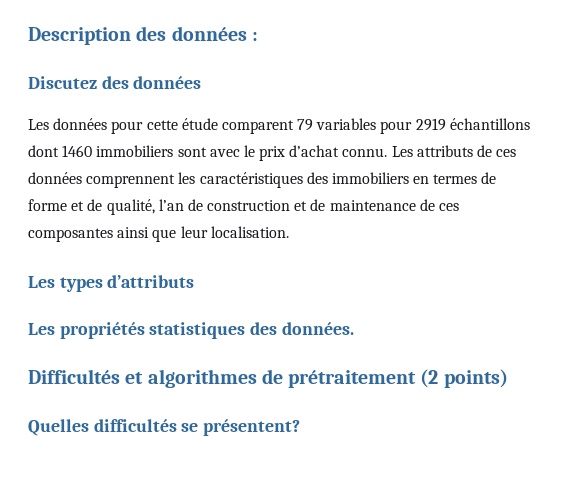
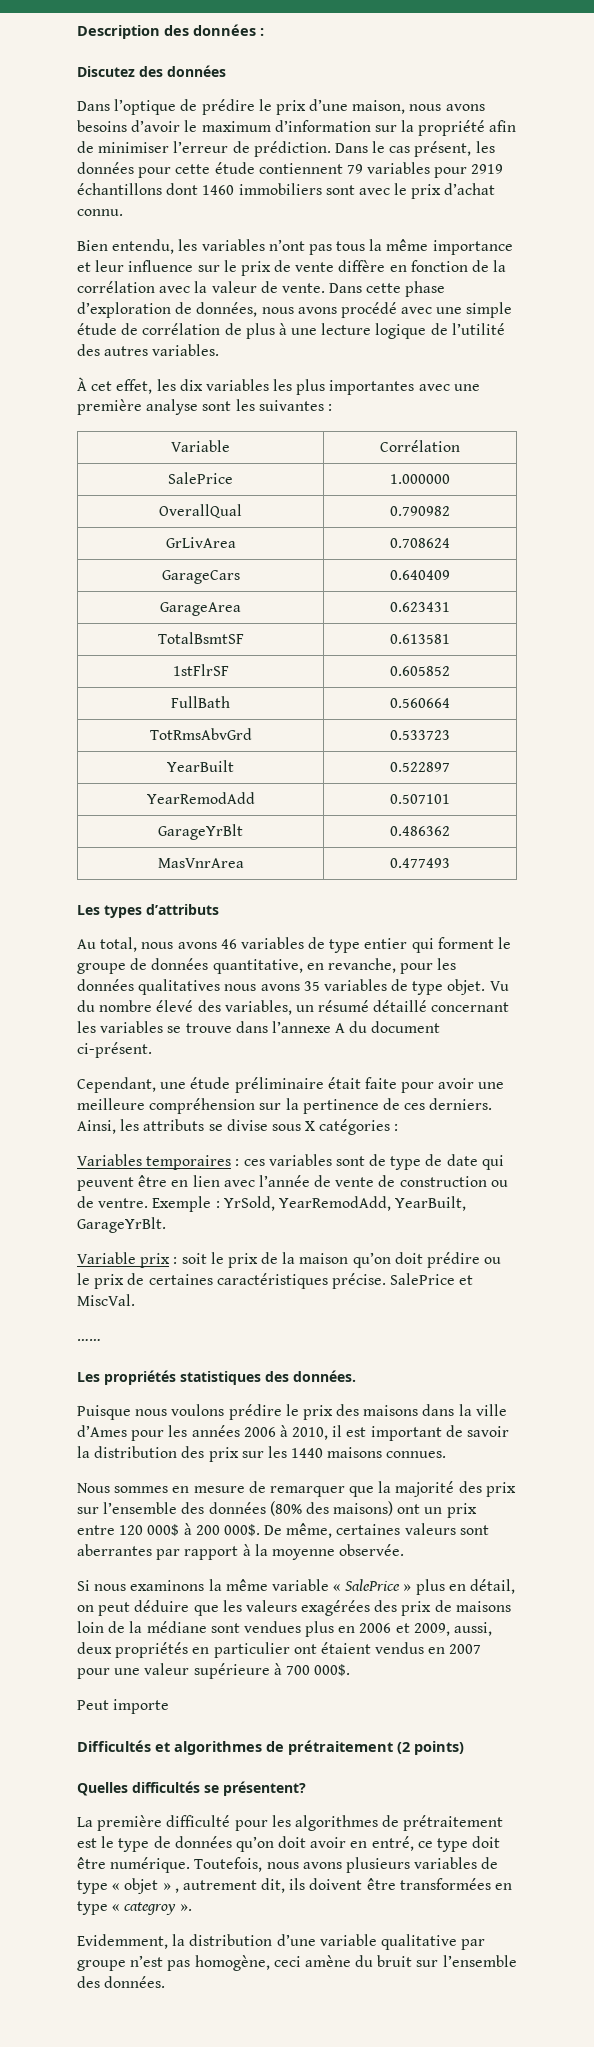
[28,119,49,130] Les -> [77,99,485,115] [77,120,517,136] [77,141,495,157] Dans l’optique de prédire le prix d’une maison, nous avons besoins d’avoir le maximum d’information sur la propriété afin de minimiser l’erreur de prédiction. Dans le cas présent, les
[221,120,294,134] comparent -> [258,163,343,174] contiennent
[391,145,517,157] [28,172,497,188] [28,199,460,215] [28,226,289,242] [28,275,195,292] Les attributs de ces données comprennent les caractéristiques des immobiliers en termes de forme et de qualité, l’an de construction et de maintenance de ces composantes ainsi que leur localisation. // Les types d’attributs -> [77,239,513,255] [77,260,507,276] [77,281,446,297] [77,302,513,318] [77,323,505,339] [77,344,220,356] [77,377,480,395] [77,399,332,415] [171,440,230,452] [380,440,460,452] [168,472,233,484] [390,474,450,484] [159,504,242,518] [390,506,450,516] [165,537,236,548] [390,538,450,548] [161,570,240,584] [390,570,450,580] [160,602,241,616] [390,602,450,612] [157,632,244,644] [390,634,450,644] [172,664,229,676] [390,666,450,676] [171,696,230,708] [390,698,450,708] [149,728,252,740] [390,730,450,740] [167,760,234,772] [390,762,450,772] [146,792,255,804] [390,794,450,804] [158,824,243,840] [390,826,450,836] [157,858,244,868] [390,858,450,868] [77,904,219,918] [77,937,512,953] [77,958,457,974] [77,979,509,995] [77,1000,510,1015] [77,1021,441,1033] [77,1042,152,1058] [77,1077,505,1093] [77,1098,493,1114] [77,1119,399,1135] [77,1154,504,1170] [77,1175,508,1191] [77,1196,467,1212] [77,1217,166,1233] [77,1252,502,1268] [77,1273,474,1289] [77,1294,135,1306] [77,1339,101,1341] // Bien entendu, les variables n’ont pas tous la même importance et leur influence sur le prix de vente diffère en fonction de la corrélation avec la valeur de vente. Dans cette phase d’exploration de données, nous avons procédé avec une simple étude de corrélation de plus à une lecture logique de l’utilité des autres variables. // À cet effet, les dix variables les plus importantes avec une première analyse sont les suivantes : // Variable | Corrélation // SalePrice | 1.000000 // OverallQual | 0.790982 // GrLivArea | 0.708624 // GarageCars | 0.640409 // GarageArea | 0.623431 // TotalBsmtSF | 0.613581 // 1stFlrSF | 0.605852 // FullBath | 0.560664 // TotRmsAbvGrd | 0.533723 // YearBuilt | 0.522897 // YearRemodAdd | 0.507101 // GarageYrBlt | 0.486362 // MasVnrArea | 0.477493 // Les types d’attributs // Au total, nous avons 46 variables de type entier qui forment le groupe de données quantitative, en revanche, pour les données qualitatives nous avons 35 variables de type objet. Vu du nombre élevé des variables, un résumé détaillé concernant les variables se trouve dans l’annexe A du document ci-présent. // Cependant, une étude préliminaire était faite pour avoir une meilleure compréhension sur la pertinence de ces derniers. Ainsi, les attributs se divise sous X catégories : // Variables temporaires : ces variables sont de type de date qui peuvent être en lien avec l’année de vente de construction ou de ventre. Exemple : YrSold, YearRemodAdd, YearBuilt, GarageYrBlt. // Variable prix : soit le prix de la maison qu’on doit prédire ou le prix de certaines caractéristiques précise. SalePrice et MiscVal. // ……
(354, 328) none -> [77,1404,507,1420] [77,1425,510,1441] [77,1446,447,1462] [77,1481,516,1497] [77,1501,477,1518] [77,1523,489,1538] [77,1544,405,1560] [77,1579,516,1595] [77,1600,511,1616] [77,1621,493,1637] [77,1642,482,1658] [77,1663,351,1679] [77,1699,170,1714] // Puisque nous voulons prédire le prix des maisons dans la ville d’Ames pour les années 2006 à 2010, il est important de savoir la distribution des prix sur les 1440 maisons connues. // Nous sommes en mesure de remarquer que la majorité des prix sur l’ensemble des données (80% des maisons) ont un prix entre 120 000$ à 200 000$. De même, certaines valeurs sont aberrantes par rapport à la moyenne observée. // Si nous examinons la même variable « SalePrice » plus en détail, on peut déduire que les valeurs exagérées des prix de maisons loin de la médiane sont vendues plus en 2006 et 2009, aussi, deux propriétés en particulier ont étaient vendus en 2007 pour une valeur supérieure à 700 000$. // Peut importe
(301, 427) none -> [77,1815,504,1831] [77,1836,501,1852] [77,1857,499,1873] [77,1878,513,1894] [77,1901,192,1915] [77,1934,486,1950] [77,1955,517,1971] [77,1976,166,1988] // La première difficulté pour les algorithmes de prétraitement est le type de données qu’on doit avoir en entré, ce type doit être numérique. Toutefois, nous avons plusieurs variables de type « objet » , autrement dit, ils doivent être transformées en type « categroy ». // Evidemment, la distribution d’une variable qualitative par groupe n’est pas homogène, ceci amène du bruit sur l’ensemble des données.

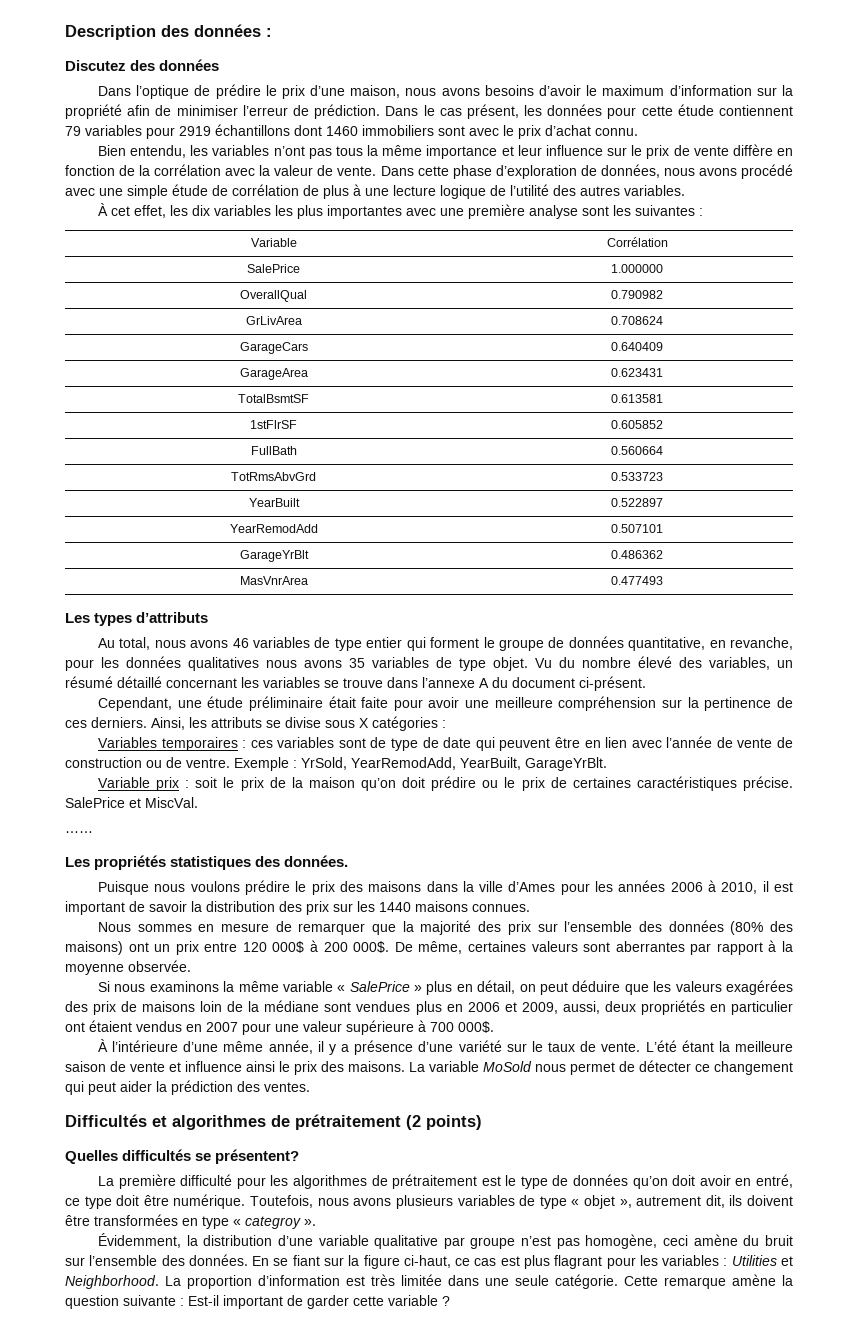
[77,1699,170,1714] Peut importe -> [97,1039,793,1055] [65,1060,793,1075] [65,1080,310,1095] À l’intérieure d’une même année, il y a présence d’une variété sur le taux de vente. L’été étant la meilleure saison de vente et influence ainsi le prix des maisons. La variable MoSold nous permet de détecter ce changement qui peut aider la prédiction des ventes.
[162,1883,179,1893] » , -> [619,1199,632,1208] »,
[77,1934,168,1949] Evidemment, -> [97,1233,181,1248] Évidemment,
(166, 1982) none -> [252,1255,794,1269] [65,1274,793,1289] [65,1295,450,1309] En se fiant sur la figure ci-haut, ce cas est plus flagrant pour les variables : Utilities et Neighborhood. La proportion d’information est très limitée dans une seule catégorie. Cette remarque amène la question suivante : Est-il important de garder cette variable ?

